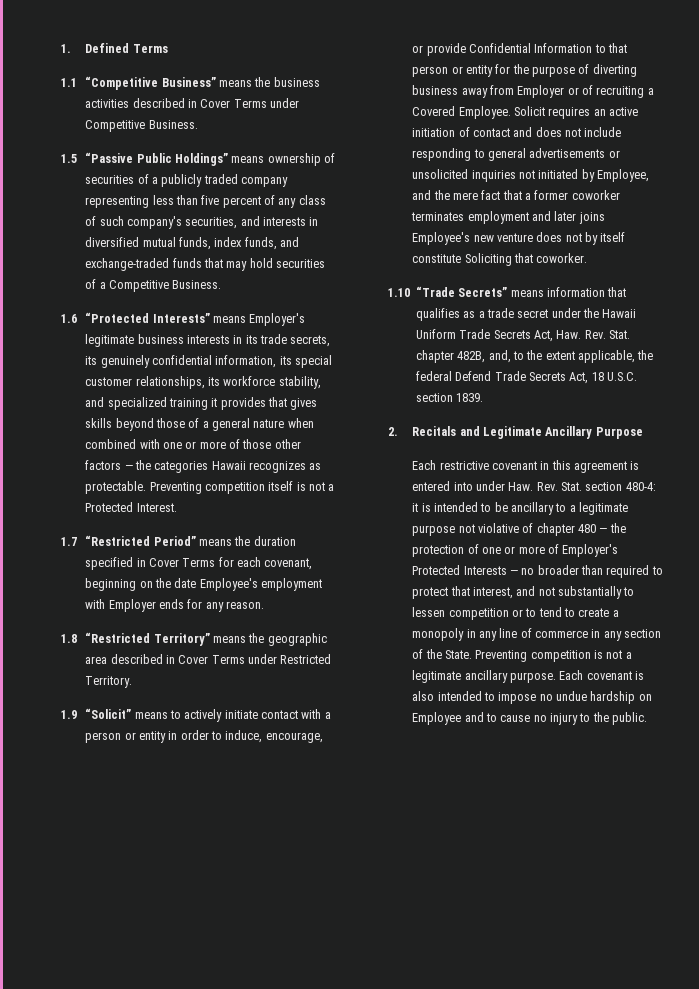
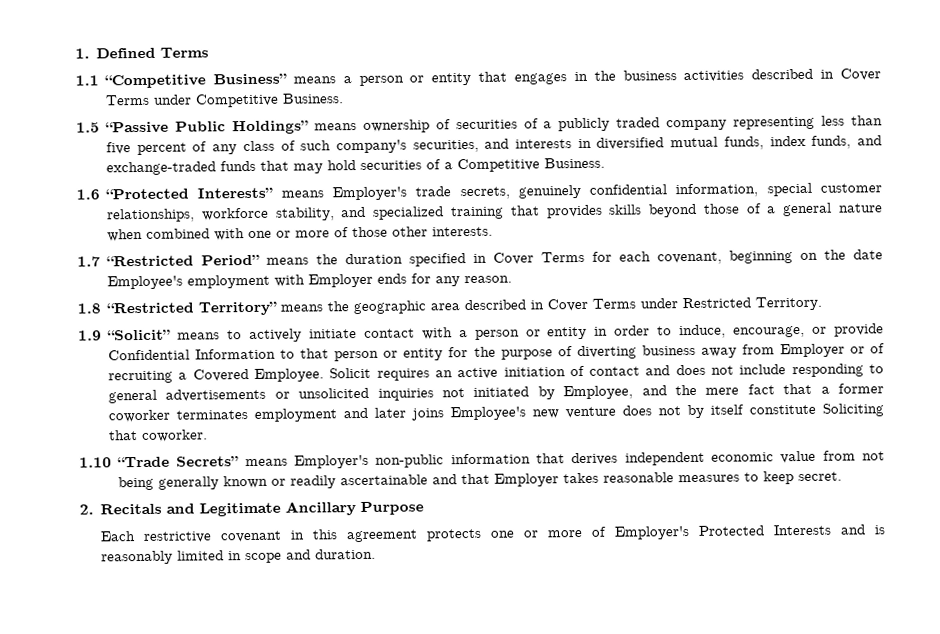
(252, 83) none -> [342,71,588,86] a person or entity that engages in
[85,334,258,347] legitimate business interests in its -> (407, 193) none
[85,356,98,365] its -> (510, 193) none
[279,356,292,365] its -> (759, 190) none
[207,377,220,386] its -> (196, 215) none
[211,397,318,410] it provides that gives -> [509,204,603,219] that provides
[85,460,322,473] [85,481,335,494] [85,502,177,512] factors — the categories Hawaii recognizes as protectable. Preventing competition itself is not a Protected Interest. -> [432,226,494,237] interests.
[546,287,627,297] [415,308,637,321] [415,329,631,342] [415,350,654,363] [415,371,638,384] [415,393,484,402] information that qualifies as a trade secret under the Hawaii Uniform Trade Secrets Act, Haw. Rev. Stat. chapter 482B, and, to the extent applicable, the federal Defend Trade Secrets Act, 18 U.S.C. section 1839. -> [294,450,885,469] [118,471,843,491] Employer's non-public information that derives independent economic value from not being generally known or readily ascertainable and that Employer takes reasonable measures to keep secret.
[630,461,640,470] [412,481,656,491] [412,502,629,515] [412,523,626,536] [412,544,479,557] is entered into under Haw. Rev. Stat. section 480-4: it is intended to be ancillary to a legitimate purpose not violative of chapter 480 — the protection of -> [425,528,482,542] protects
[509,565,663,578] [412,586,635,599] [412,607,619,620] [412,628,662,641] [412,649,632,662] [412,670,644,683] [412,691,652,704] [412,712,648,725] — no broader than required to protect that interest, and not substantially to lessen competition or to tend to create a monopoly in any line of commerce in any section of the State. Preventing competition is not a legitimate ancillary purpose. Each covenant is also intended to impose no undue hardship on Employee and to cause no injury to the public. -> [839,524,886,535] [100,548,376,565] and is reasonably limited in scope and duration.

